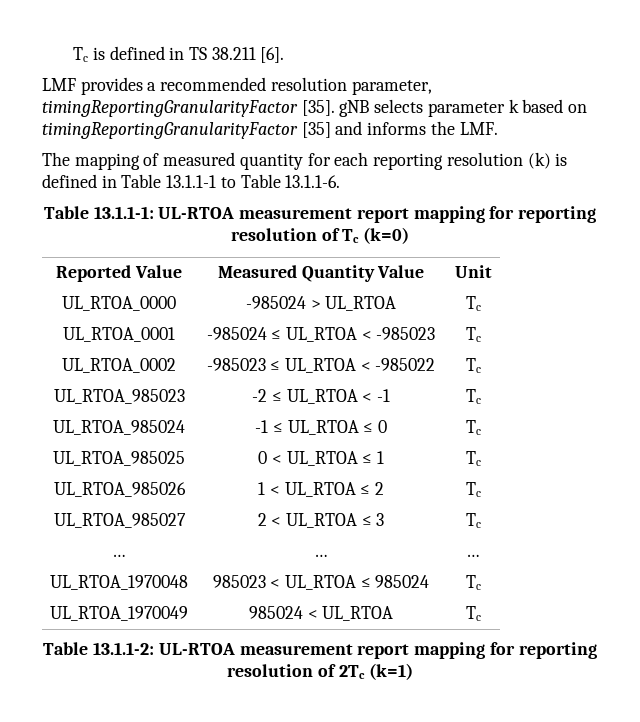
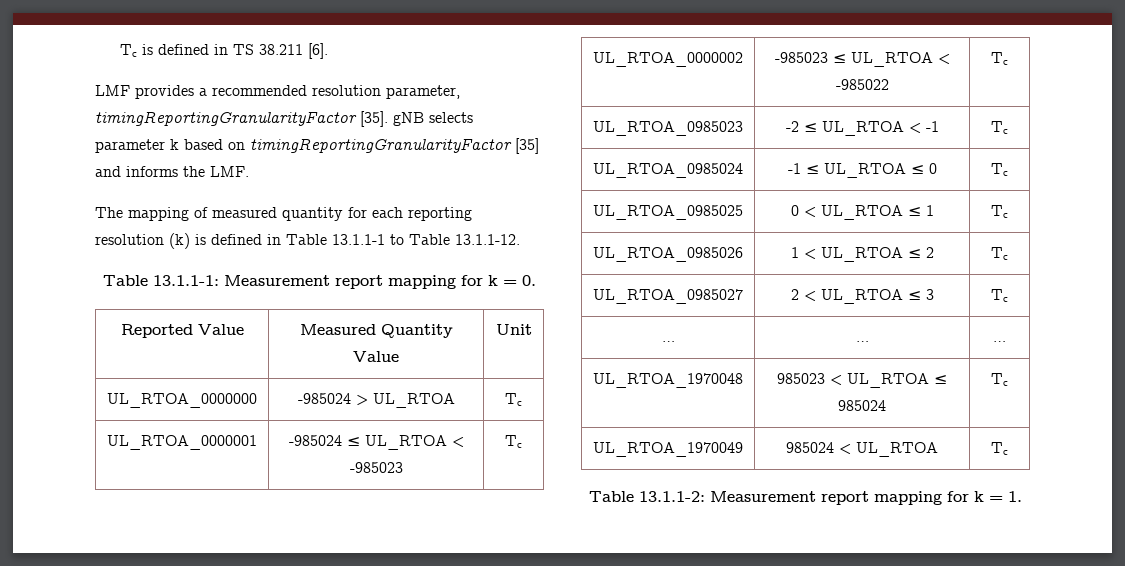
[285,175,341,188] 13.1.1-6. -> [455,234,520,245] 13.1.1-12.
[158,206,597,223] [230,227,410,244] UL-RTOA measurement report mapping for reporting resolution of Tc (k=0) -> [224,275,536,289] Measurement report mapping for k = 0.
[62,296,176,311] UL_RTOA_0000 -> [107,393,257,408] UL_RTOA_0000000
[63,327,175,342] UL_RTOA_0001 -> [107,435,257,450] UL_RTOA_0000001
[62,358,176,373] UL_RTOA_0002 -> [593,52,743,67] UL_RTOA_0000002
[53,389,185,404] UL_RTOA_985023 -> [593,121,743,136] UL_RTOA_0985023
[53,420,185,435] UL_RTOA_985024 -> [593,163,743,178] UL_RTOA_0985024
[53,451,185,466] UL_RTOA_985025 -> [593,205,743,220] UL_RTOA_0985025
[53,482,186,497] UL_RTOA_985026 -> [593,247,743,262] UL_RTOA_0985026
[53,513,186,528] UL_RTOA_985027 -> [593,289,743,304] UL_RTOA_0985027
[158,642,597,659] [227,663,413,680] UL-RTOA measurement report mapping for reporting resolution of 2Tc (k=1) -> [710,491,1022,505] Measurement report mapping for k = 1.

